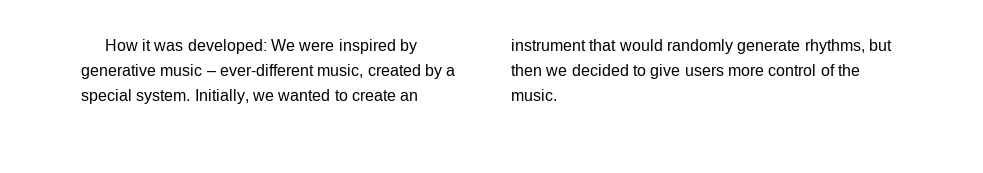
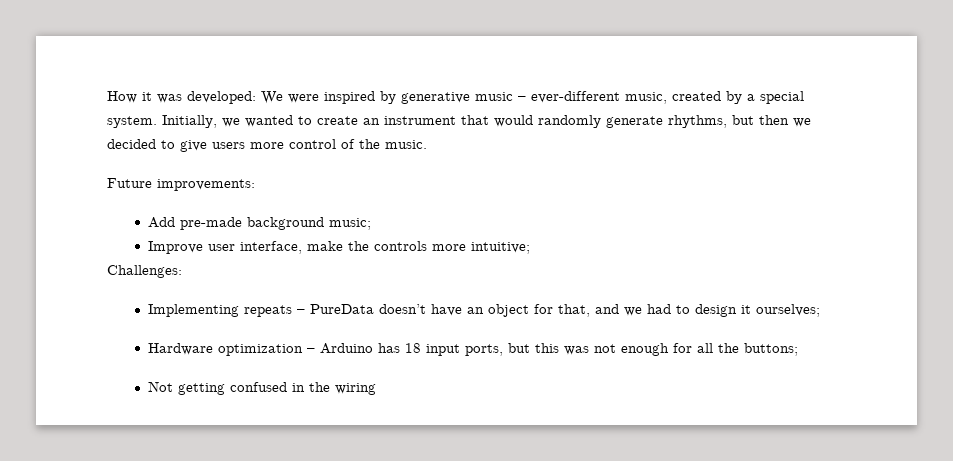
(557, 95) none -> [107,178,255,191] [148,217,372,230] [148,241,531,254] [107,265,182,278] [148,304,821,317] [148,343,799,356] [148,381,377,395] // Future improvements: // Add pre-made background music; // Improve user interface, make the controls more intuitive; // Challenges: // Implementing repeats – PureData doesn’t have an object for that, and we had to design it ourselves; // Hardware optimization – Arduino has 18 input ports, but this was not enough for all the buttons; // Not getting confused in the wiring

